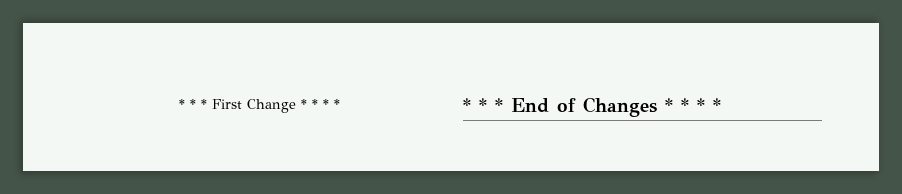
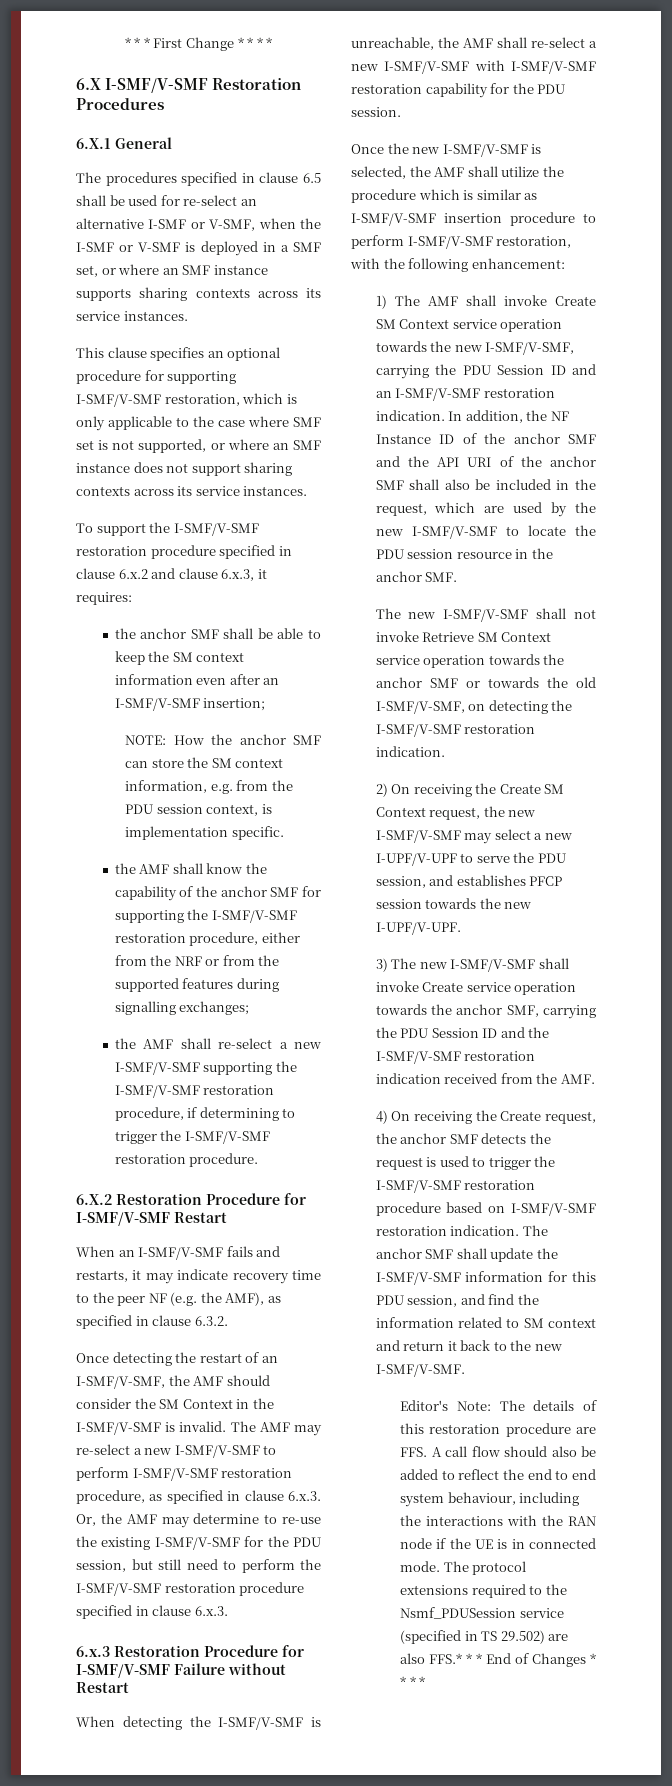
[463,98,471,112] * -> [76,78,302,93] [76,98,164,110] [76,137,172,149] [76,172,321,186] [76,195,257,206] [76,218,321,231] [76,241,321,256] [76,264,268,277] [76,287,321,301] [76,311,188,321] [76,347,281,361] [76,370,237,384] [76,393,297,407] [76,416,321,431] [76,439,321,453] [76,462,293,476] [76,486,308,496] [76,522,259,536] [76,545,292,559] [76,568,267,581] [76,592,132,605] [114,628,321,639] [114,651,245,665] [114,674,280,685] [114,698,266,711] [125,734,321,745] [125,757,284,768] [125,780,293,794] [125,804,272,816] [125,826,284,840] [114,863,267,874] [114,886,321,901] [114,909,297,923] [114,932,300,946] [114,955,280,966] [114,978,279,992] [114,1001,250,1015] [114,1038,322,1049] [114,1061,297,1075] [114,1085,275,1098] [114,1107,296,1121] [114,1130,270,1144] [114,1153,259,1167] [76,1193,306,1205] [76,1212,227,1226] [76,1246,281,1260] [76,1269,321,1284] [76,1292,281,1306] [76,1315,228,1329] [76,1352,278,1366] [76,1375,270,1389] [76,1398,274,1409] [76,1421,322,1436] [76,1444,277,1458] [76,1467,293,1481] [76,1490,321,1504] [76,1513,321,1528] [76,1536,321,1550] [76,1559,321,1573] [76,1582,305,1596] [76,1605,228,1619] [76,1645,304,1657] [76,1663,286,1678] [76,1682,129,1693] [76,1716,321,1730] [351,37,597,50] [351,60,596,74] [351,83,566,98] [351,107,401,117] [351,143,542,157] [351,166,564,179] [351,189,538,203] [351,212,596,226] [351,235,572,249] [350,258,565,272] [375,295,596,309] [375,319,563,332] [375,341,575,355] [375,364,596,379] [375,388,555,401] [375,410,569,423] [375,433,596,444] [375,456,596,467] [375,479,596,490] [375,502,596,517] [375,525,596,539] [375,548,553,559] [375,571,458,582] [375,608,596,622] [375,631,552,642] [375,654,565,668] [375,677,596,688] [375,700,573,714] [375,724,536,737] [375,746,445,757] [375,783,565,797] [375,806,536,820] [375,829,572,844] [375,852,566,866] [375,875,563,888] [375,898,532,909] [375,922,461,935] [375,958,569,972] [375,981,577,995] [375,1004,596,1019] [375,1027,550,1038] [375,1051,536,1064] [375,1073,595,1084] [375,1110,596,1124] [375,1133,551,1144] [375,1156,556,1170] [375,1180,536,1193] [375,1202,596,1216] [375,1225,548,1236] [375,1248,558,1262] [375,1271,596,1285] [375,1294,539,1307] [375,1317,596,1328] [375,1340,562,1351] [375,1364,465,1377] [400,1400,597,1411] [400,1423,596,1437] [400,1446,596,1457] [400,1469,596,1480] [400,1492,580,1507] [400,1515,596,1526] [400,1538,596,1549] [400,1561,527,1575] [400,1584,567,1598] [400,1607,564,1619] [400,1630,569,1644] [400,1653,463,1664] 6.X I-SMF/V-SMF Restoration Procedures // 6.X.1 General // The procedures specified in clause 6.5 shall be used for re-select an alternative I-SMF or V-SMF, when the I-SMF or V-SMF is deployed in a SMF set, or where an SMF instance supports sharing contexts across its service instances. // This clause specifies an optional procedure for supporting I-SMF/V-SMF restoration, which is only applicable to the case where SMF set is not supported, or where an SMF instance does not support sharing contexts across its service instances. // To support the I-SMF/V-SMF restoration procedure specified in clause 6.x.2 and clause 6.x.3, it requires: // the anchor SMF shall be able to keep the SM context information even after an I-SMF/V-SMF insertion; // NOTE: How the anchor SMF can store the SM context information, e.g. from the PDU session context, is implementation specific. // the AMF shall know the capability of the anchor SMF for supporting the I-SMF/V-SMF restoration procedure, either from the NRF or from the supported features during signalling exchanges; // the AMF shall re-select a new I-SMF/V-SMF supporting the I-SMF/V-SMF restoration procedure, if determining to trigger the I-SMF/V-SMF restoration procedure. // 6.X.2 Restoration Procedure for I-SMF/V-SMF Restart // When an I-SMF/V-SMF fails and restarts, it may indicate recovery time to the peer NF (e.g. the AMF), as specified in clause 6.3.2. // Once detecting the restart of an I-SMF/V-SMF, the AMF should consider the SM Context in the I-SMF/V-SMF is invalid. The AMF may re-select a new I-SMF/V-SMF to perform I-SMF/V-SMF restoration procedure, as specified in clause 6.x.3. Or, the AMF may determine to re-use the existing I-SMF/V-SMF for the PDU session, but still need to perform the I-SMF/V-SMF restoration procedure specified in clause 6.x.3. // 6.x.3 Restoration Procedure for I-SMF/V-SMF Failure without Restart // When detecting the I-SMF/V-SMF is unreachable, the AMF shall re-select a new I-SMF/V-SMF with I-SMF/V-SMF restoration capability for the PDU session. // Once the new I-SMF/V-SMF is selected, the AMF shall utilize the procedure which is similar as I-SMF/V-SMF insertion procedure to perform I-SMF/V-SMF restoration, with the following enhancement: // 1) The AMF shall invoke Create SM Context service operation towards the new I-SMF/V-SMF, carrying the PDU Session ID and an I-SMF/V-SMF restoration indication. In addition, the NF Instance ID of the anchor SMF and the API URI of the anchor SMF shall also be included in the request, which are used by the new I-SMF/V-SMF to locate the PDU session resource in the anchor SMF. // The new I-SMF/V-SMF shall not invoke Retrieve SM Context service operation towards the anchor SMF or towards the old I-SMF/V-SMF, on detecting the I-SMF/V-SMF restoration indication. // 2) On receiving the Create SM Context request, the new I-SMF/V-SMF may select a new I-UPF/V-UPF to serve the PDU session, and establishes PFCP session towards the new I-UPF/V-UPF. // 3) The new I-SMF/V-SMF shall invoke Create service operation towards the anchor SMF, carrying the PDU Session ID and the I-SMF/V-SMF restoration indication received from the AMF. // 4) On receiving the Create request, the anchor SMF detects the request is used to trigger the I-SMF/V-SMF restoration procedure based on I-SMF/V-SMF restoration indication. The anchor SMF shall update the I-SMF/V-SMF information for this PDU session, and find the information related to SM context and return it back to the new I-SMF/V-SMF. // Editor's Note: The details of this restoration procedure are FFS. A call flow should also be added to reflect the end to end system behaviour, including the interactions with the RAN node if the UE is in connected mode. The protocol extensions required to the Nsmf_PDUSession service (specified in TS 29.502) are also FFS.*

